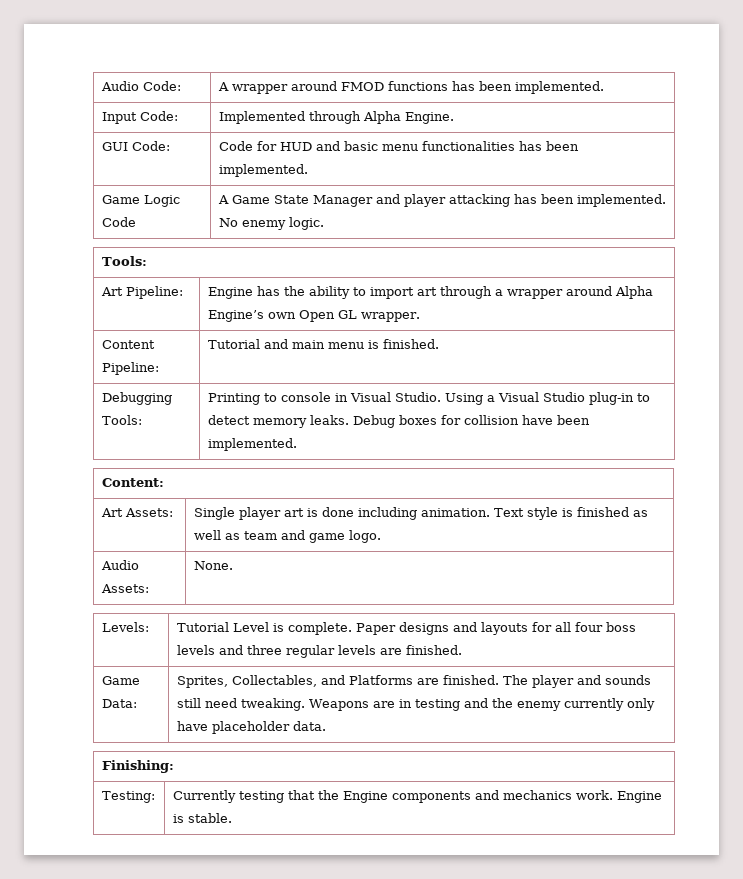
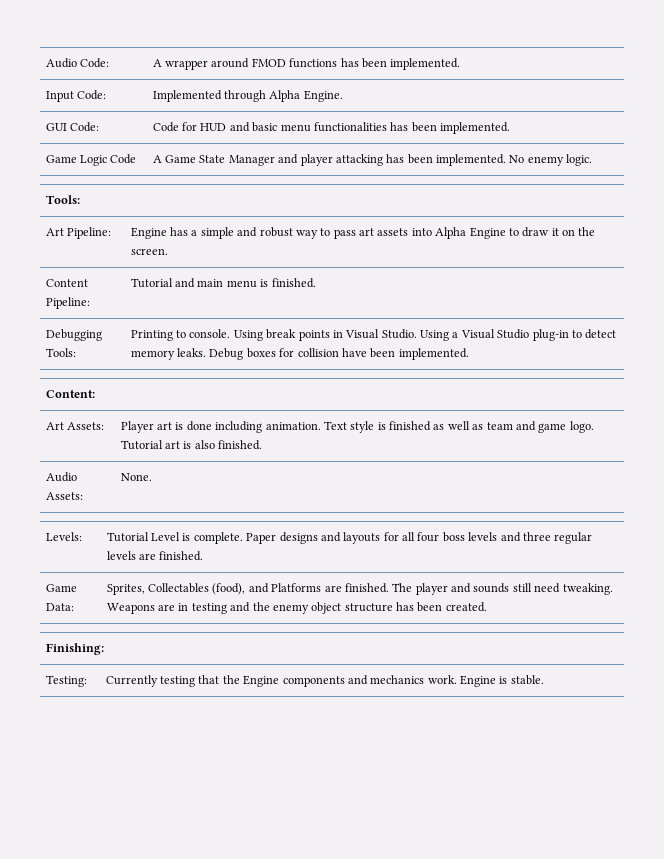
[283,286,653,299] [207,310,420,322] the ability to import art through a wrapper around Alpha Engine’s own Open GL wrapper. -> [191,227,596,239] [130,248,168,255] a simple and robust way to pass art assets into Alpha Engine to draw it on the screen.
[280,392,331,402] console -> [189,329,330,341] console. Using break points
[193,507,281,520] Single player -> [120,421,154,433] Player
(381, 536) none -> [120,440,263,450] Tutorial art is also finished.
[231,675,317,687] Collectables, -> [148,583,246,595] Collectables (food),
[563,698,655,711] [176,721,326,734] currently only have placeholder data. -> [311,602,487,614] object structure has been created.

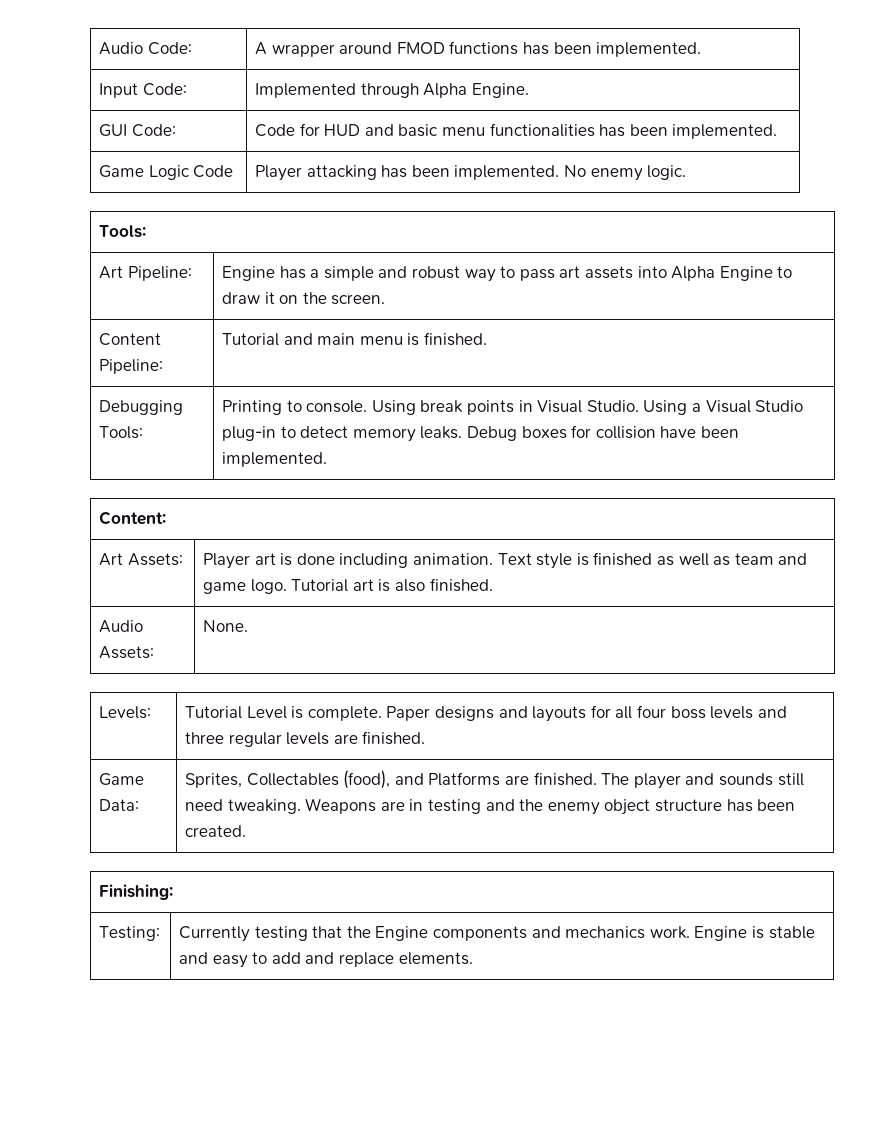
[152,154,333,166] A Game State Manager and player -> [255,165,303,181] Player
[510,675,544,685] stable. -> [768,926,815,939] [179,952,473,968] stable and easy to add and replace elements.

